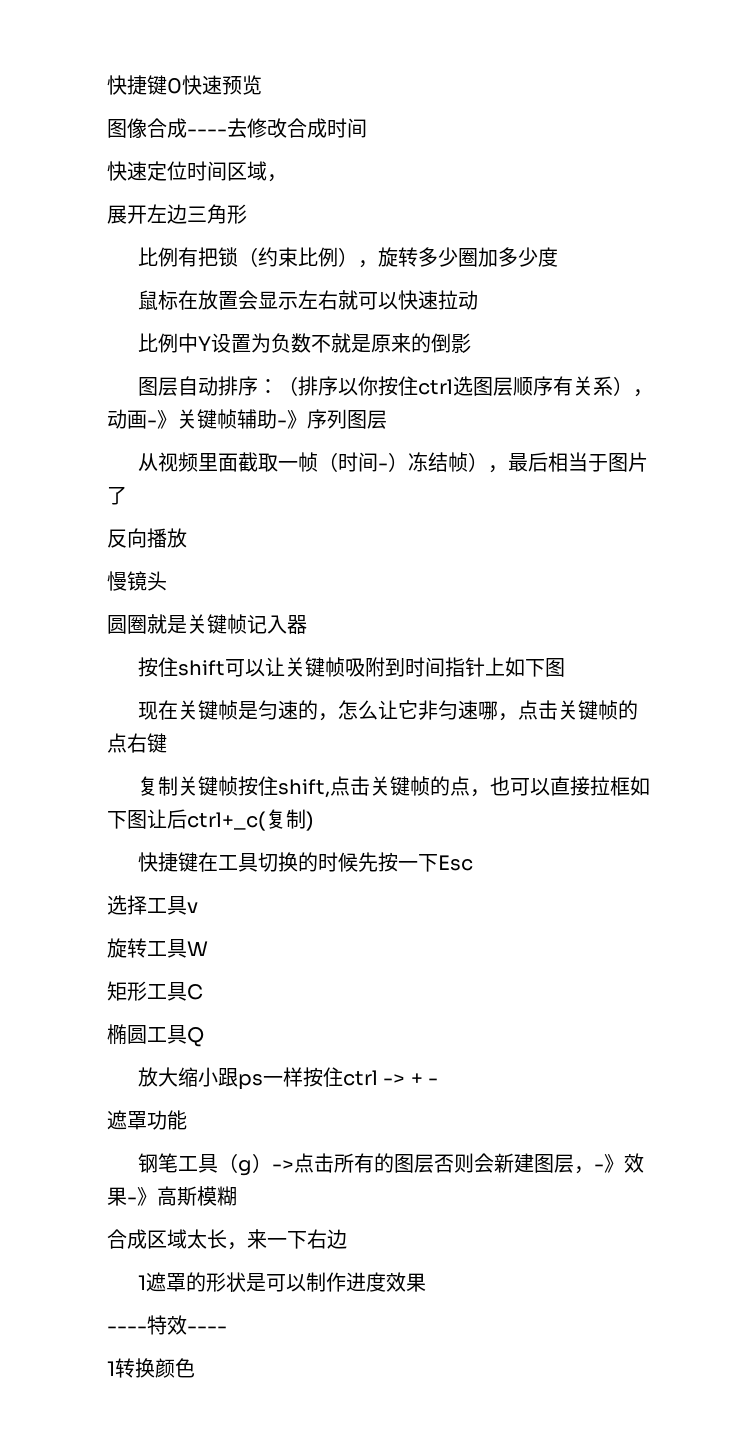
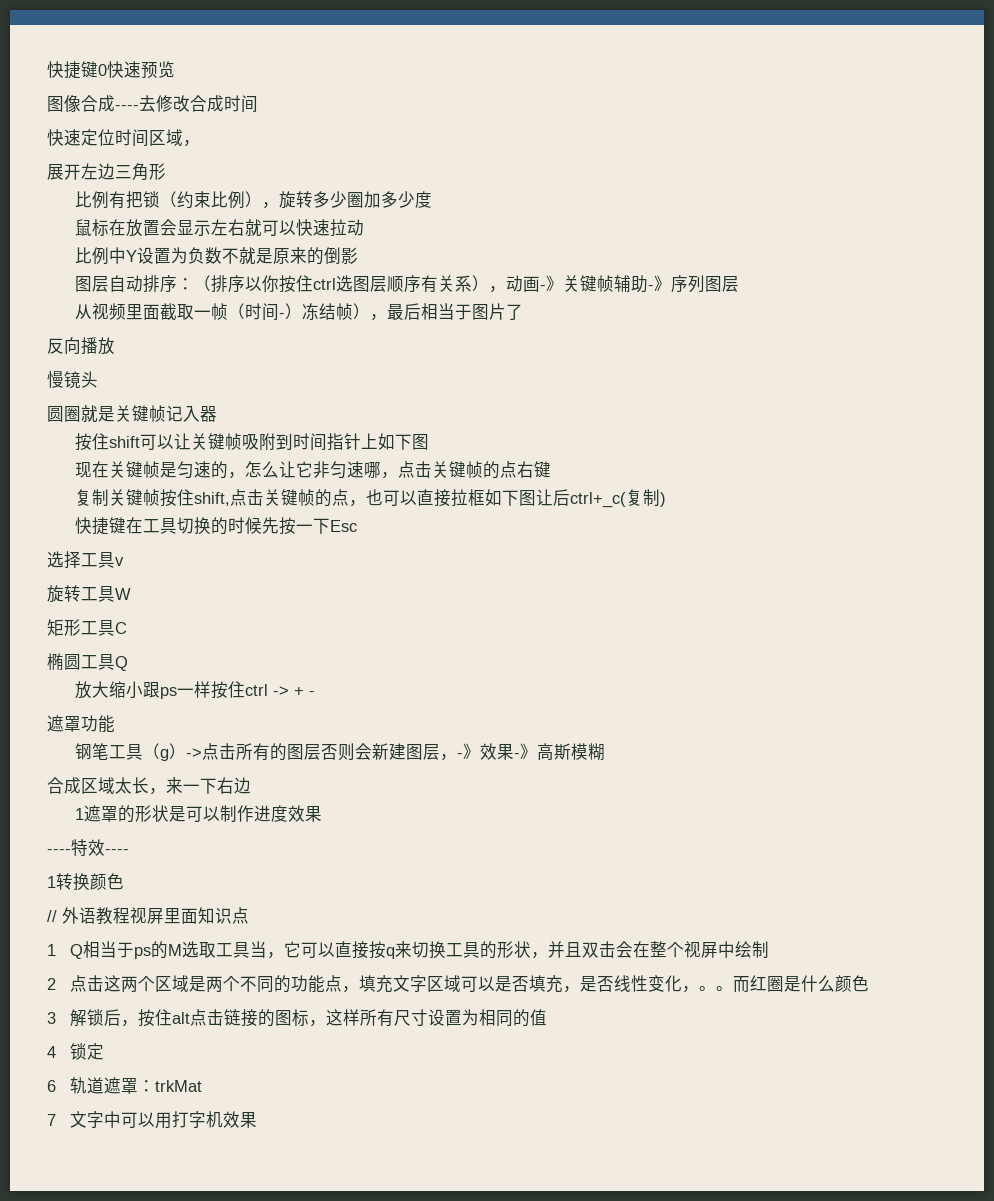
(195, 1368) none -> [47,907,249,925] [47,941,770,959] [47,975,870,993] [47,1009,548,1027] [47,1043,105,1060] [47,1077,203,1094] [47,1111,258,1129] // // 外语教程视屏里面知识点 // 1 Q相当于ps的M选取工具当，它可以直接按q来切换工具的形状，并且双击会在整个视屏中绘制 // 2点击这两个区域是两个不同的功能点，填充文字区域可以是否填充，是否线性变化，。。而红圈是什么颜色 // 3解锁后，按住alt点击链接的图标，这样所有尺寸设置为相同的值 // 4锁定 // 6轨道遮罩：trkMat // 7文字中可以用打字机效果

